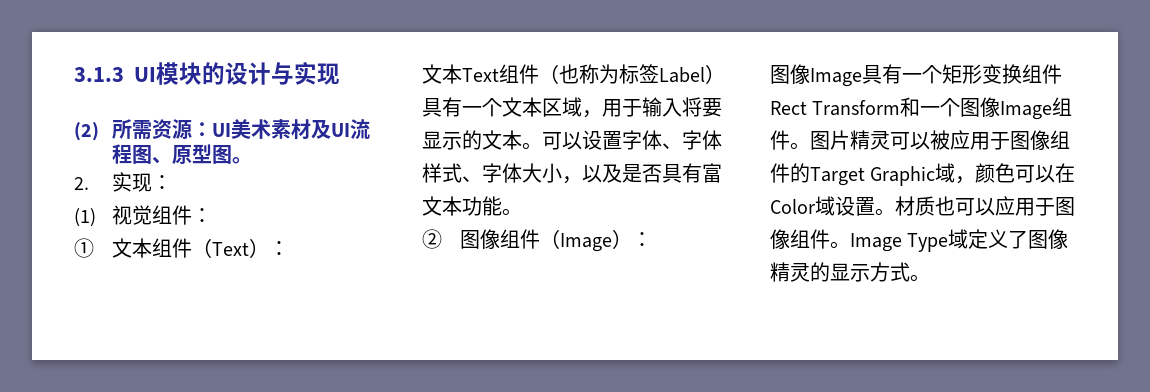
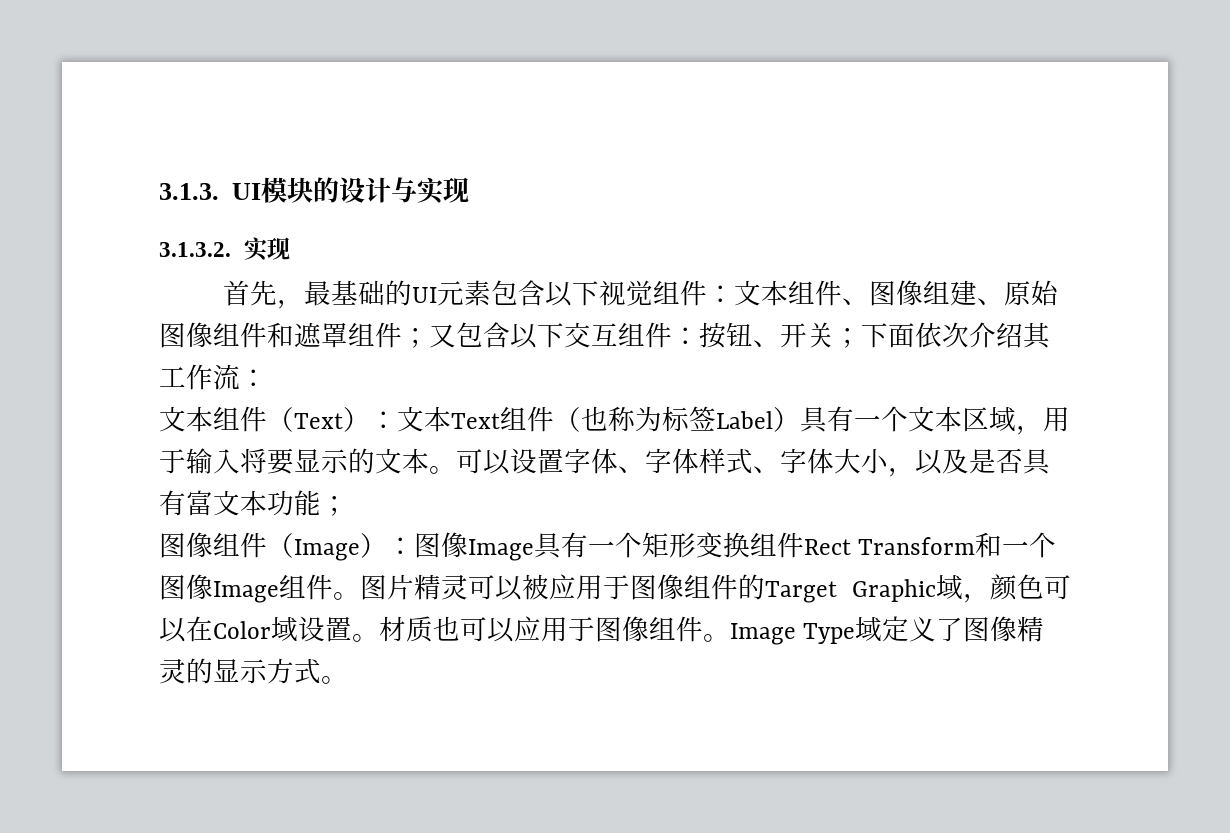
[74,67,124,82] 3.1.3 -> [159,183,219,200] 3.1.3.
[74,119,371,141] [112,144,253,164] [74,172,173,192] [74,205,213,227] [74,238,94,258] (2)所需资源：UI美术素材及UI流程图、原型图。 // 2.实现： // (1)视觉组件： // ① -> [159,237,291,261] [222,280,1059,309] [159,322,1051,349] [159,364,267,390] 3.1.3.2.实现 // 首先，最基础的UI元素包含以下视觉组件：文本组件、图像组建、原始图像组件和遮罩组件；又包含以下交互组件：按钮、开关；下面依次介绍其工作流： //
(290, 248) // -> (397, 420) none
[502,208,522,216] [422,229,442,249] 。 // ② -> [321,496,348,516] ； //
(653, 239) // -> (414, 546) none

